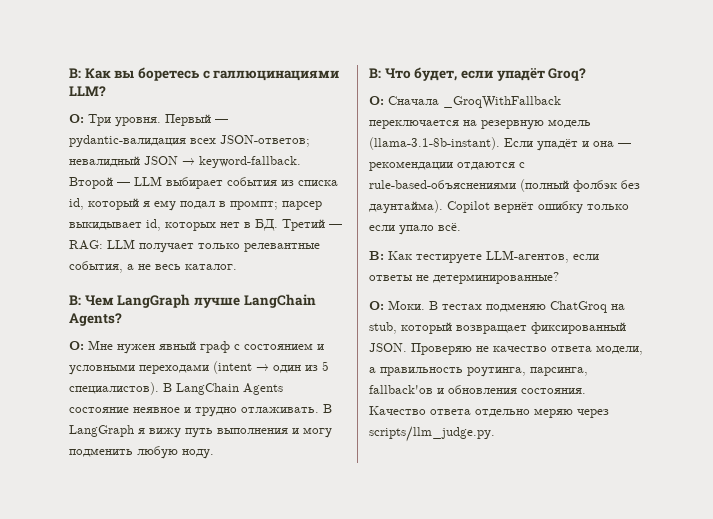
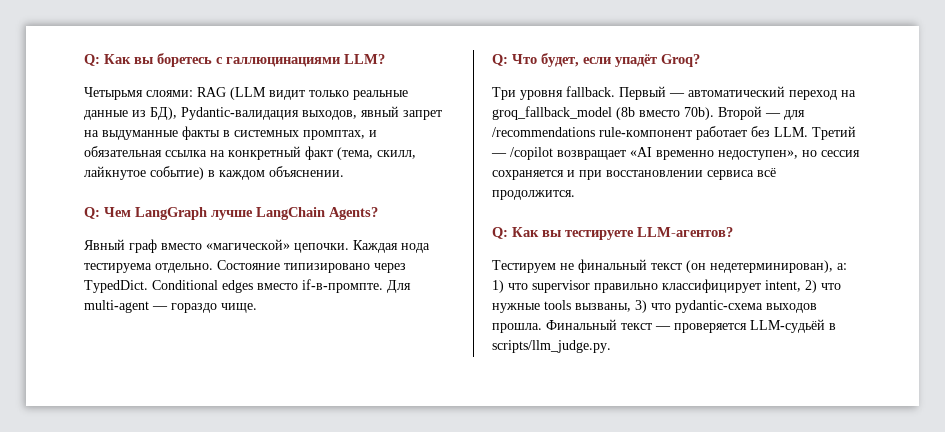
[69,68,81,78] В: -> [84,54,100,66] Q:
[69,114,228,127] [69,135,310,147] [69,156,301,168] [69,176,338,189] [69,198,322,211] [69,219,342,231] [69,239,320,253] [69,261,237,273] [69,295,81,305] О: Три уровня. Первый — pydantic-валидация всех JSON-ответов; невалидный JSON → keyword-fallback. Второй — LLM выбирает события из списка id, который я ему подал в промпт; парсер выкидывает id, которых нет в БД. Третий — RAG: LLM получает только релевантные события, а не весь каталог. // В: -> [84,87,408,100] [84,106,442,120] [84,126,377,140] [84,146,416,160] [84,166,344,180] [84,207,100,219] Четырьмя слоями: RAG (LLM видит только реальные данные из БД), Pydantic-валидация выходов, явный запрет на выдуманные факты в системных промптах, и обязательная ссылка на конкретный факт (тема, скилл, лайкнутое событие) в каждом объяснении. // Q:
[69,340,324,354] [69,361,329,375] [69,382,283,395] [69,404,332,417] [69,425,332,438] [69,446,214,459] [369,68,381,78] О: Мне нужен явный граф с состоянием и условными переходами (intent → один из 5 специалистов). В LangChain Agents состояние неявное и трудно отлаживать. В LangGraph я вижу путь выполнения и могу подменить любую ноду. // В: -> [84,239,430,253] [84,260,406,273] [84,279,411,293] [84,300,257,313] [492,54,508,66] Явный граф вместо «магической» цепочки. Каждая нода тестируема отдельно. Состояние типизировано через TypedDict. Conditional edges вместо if-в-промпте. Для multi-agent — гораздо чище. // Q:
[369,96,561,108] [369,119,591,130] [369,137,631,151] [369,161,525,171] [369,179,640,192] [369,200,629,214] [369,223,461,235] [369,250,599,264] [369,272,559,284] [369,300,625,313] [369,322,626,334] [369,343,643,355] [369,367,588,377] [369,385,586,394] [369,406,609,418] О: Сначала _GroqWithFallback переключается на резервную модель (llama-3.1-8b-instant). Если упадёт и она — рекомендации отдаются с rule-based-объяснениями (полный фолбэк без даунтайма). Copilot вернёт ошибку только если упало всё. // В: Как тестируете LLM-агентов, если ответы не детерминированные? // О: Моки. В тестах подменяю ChatGroq на stub, который возвращает фиксированный JSON. Проверяю не качество ответа модели, а правильность роутинга, парсинга, fallback'ов и обновления состояния. Качество ответа отдельно меряю через -> [492,86,856,100] [492,106,805,120] [492,126,856,140] [491,147,860,160] [492,168,776,180] [492,190,575,200] [492,227,733,240] [492,259,847,273] [492,279,841,293] [492,300,817,313] [492,319,836,333] Три уровня fallback. Первый — автоматический переход на groq_fallback_model (8b вместо 70b). Второй — для /recommendations rule-компонент работает без LLM. Третий — /copilot возвращает «AI временно недоступен», но сессия сохраняется и при восстановлении сервиса всё продолжится. // Q: Как вы тестируете LLM-агентов? // Тестируем не финальный текст (он недетерминирован), а: 1) что supervisor правильно классифицирует intent, 2) что нужные tools вызваны, 3) что pydantic-схема выходов прошла. Финальный текст — проверяется LLM-судьёй в

